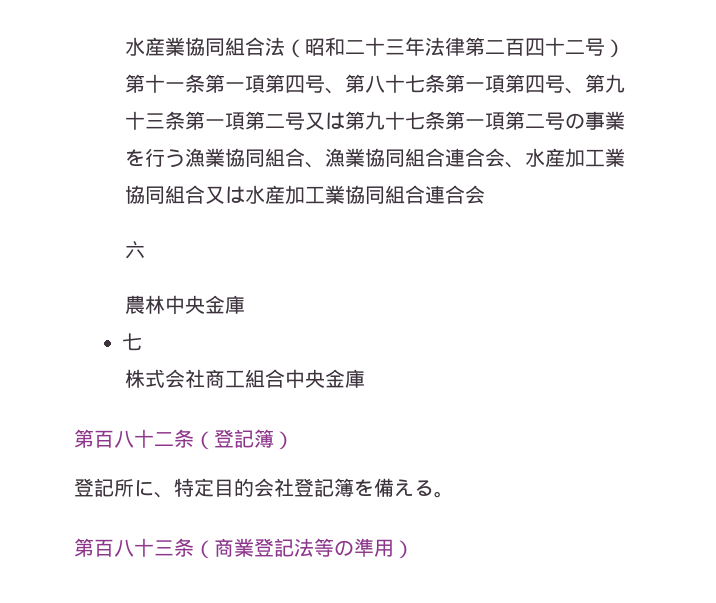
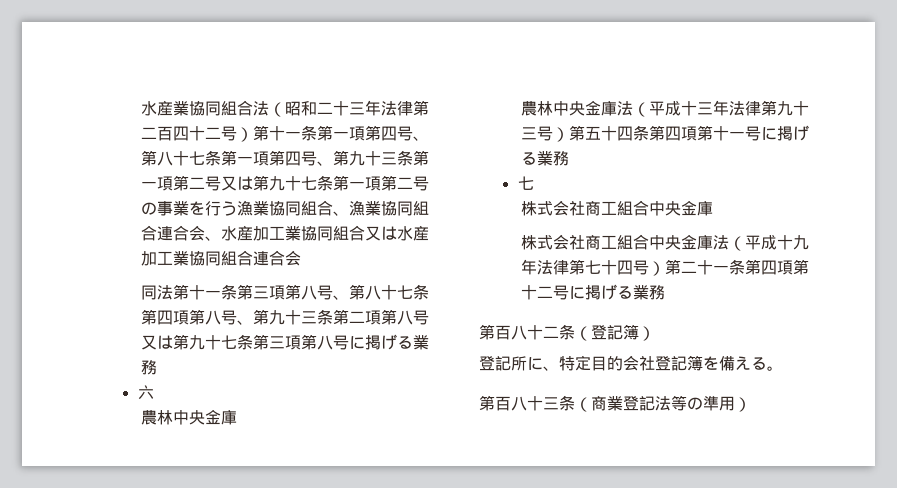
[125,241,146,259] [125,295,246,314] 六 // 農林中央金庫 -> [141,284,430,300] [141,309,430,325] [141,334,430,350] [141,360,158,375] [137,385,154,400] [141,410,238,425] [521,100,810,117] [521,125,810,142] [521,151,570,166] 同法第十一条第三項第八号、第八十七条第四項第八号、第九十三条第二項第八号又は第九十七条第三項第八号に掲げる業務 // 六 // 農林中央金庫 // 農林中央金庫法（平成十三年法律第九十三号）第五十四条第四項第十一号に掲げる業務
(366, 378) none -> [521,234,810,251] [521,259,810,276] [521,284,666,300] // 株式会社商工組合中央金庫法（平成十九年法律第七十四号）第二十一条第四項第十二号に掲げる業務

